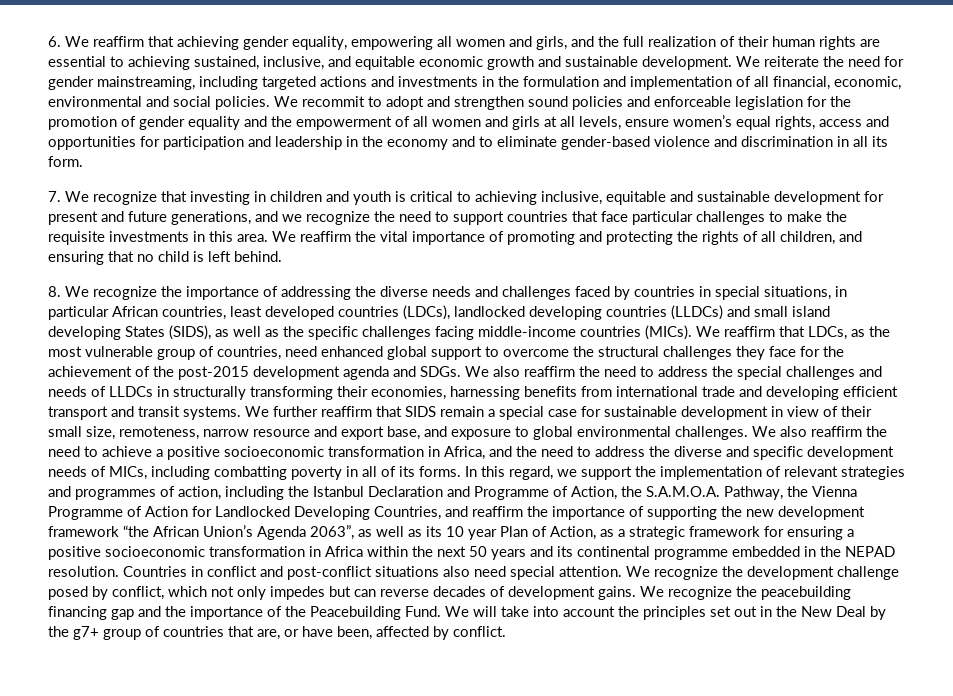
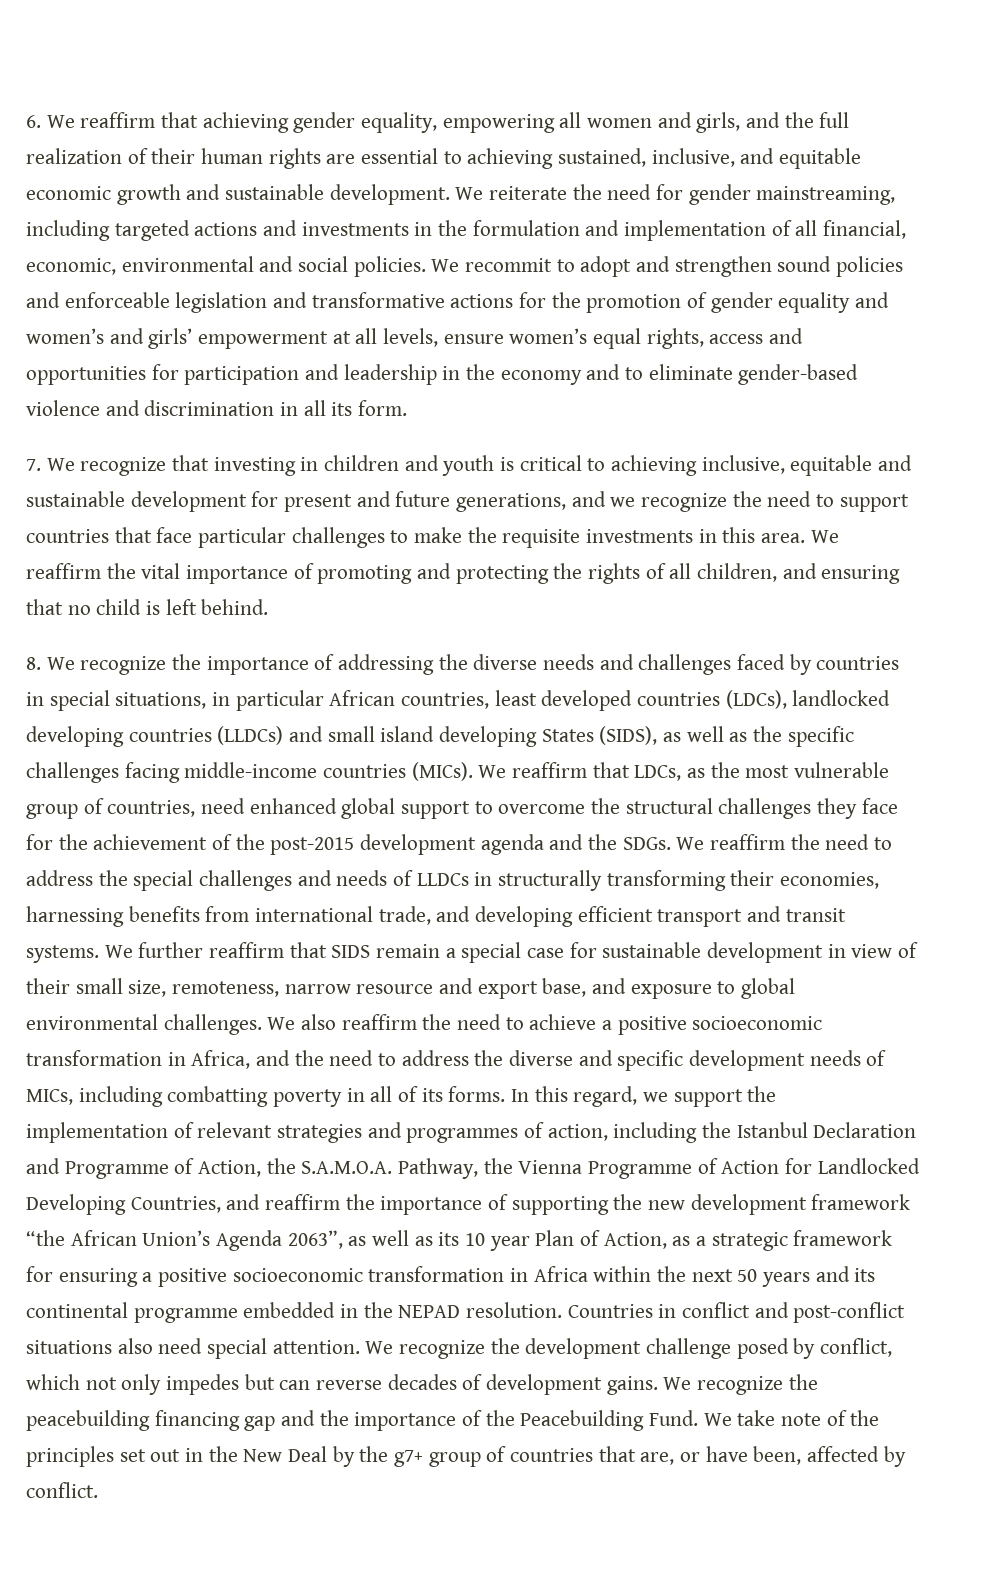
(803, 103) none -> [273,292,514,308] and transformative actions
[271,116,540,130] the empowerment of all women and girls -> [26,328,329,349] women’s and girls’ empowerment
(416, 371) none -> [588,834,618,850] the
[493,366,520,377] also -> (705, 843) none
[702,386,735,397] trade -> [378,906,431,925] trade,
[473,606,615,617] will take into account -> [737,1410,847,1426] take note of

